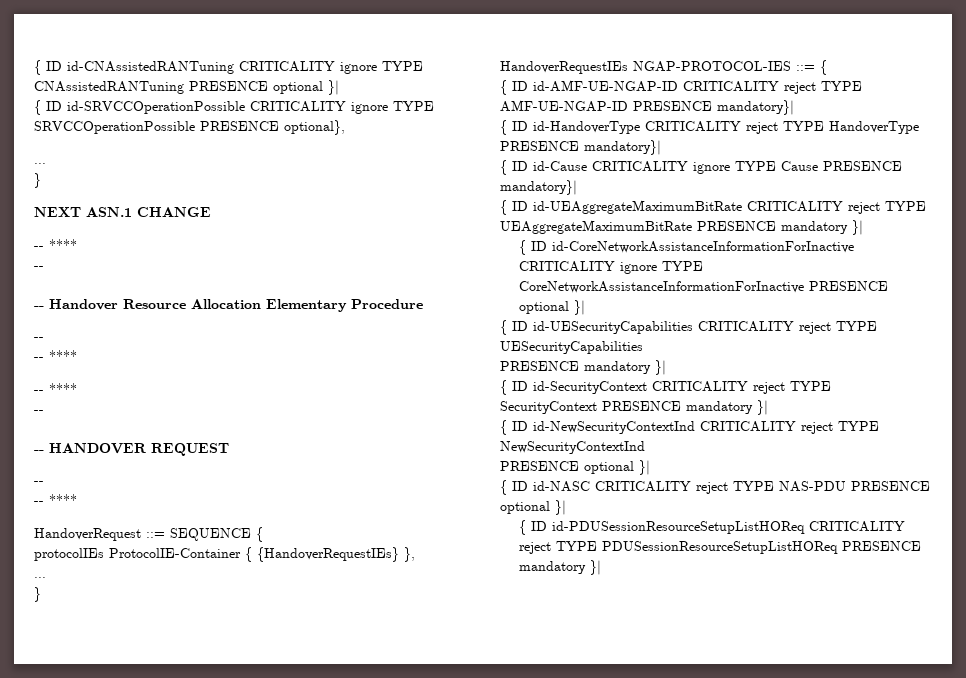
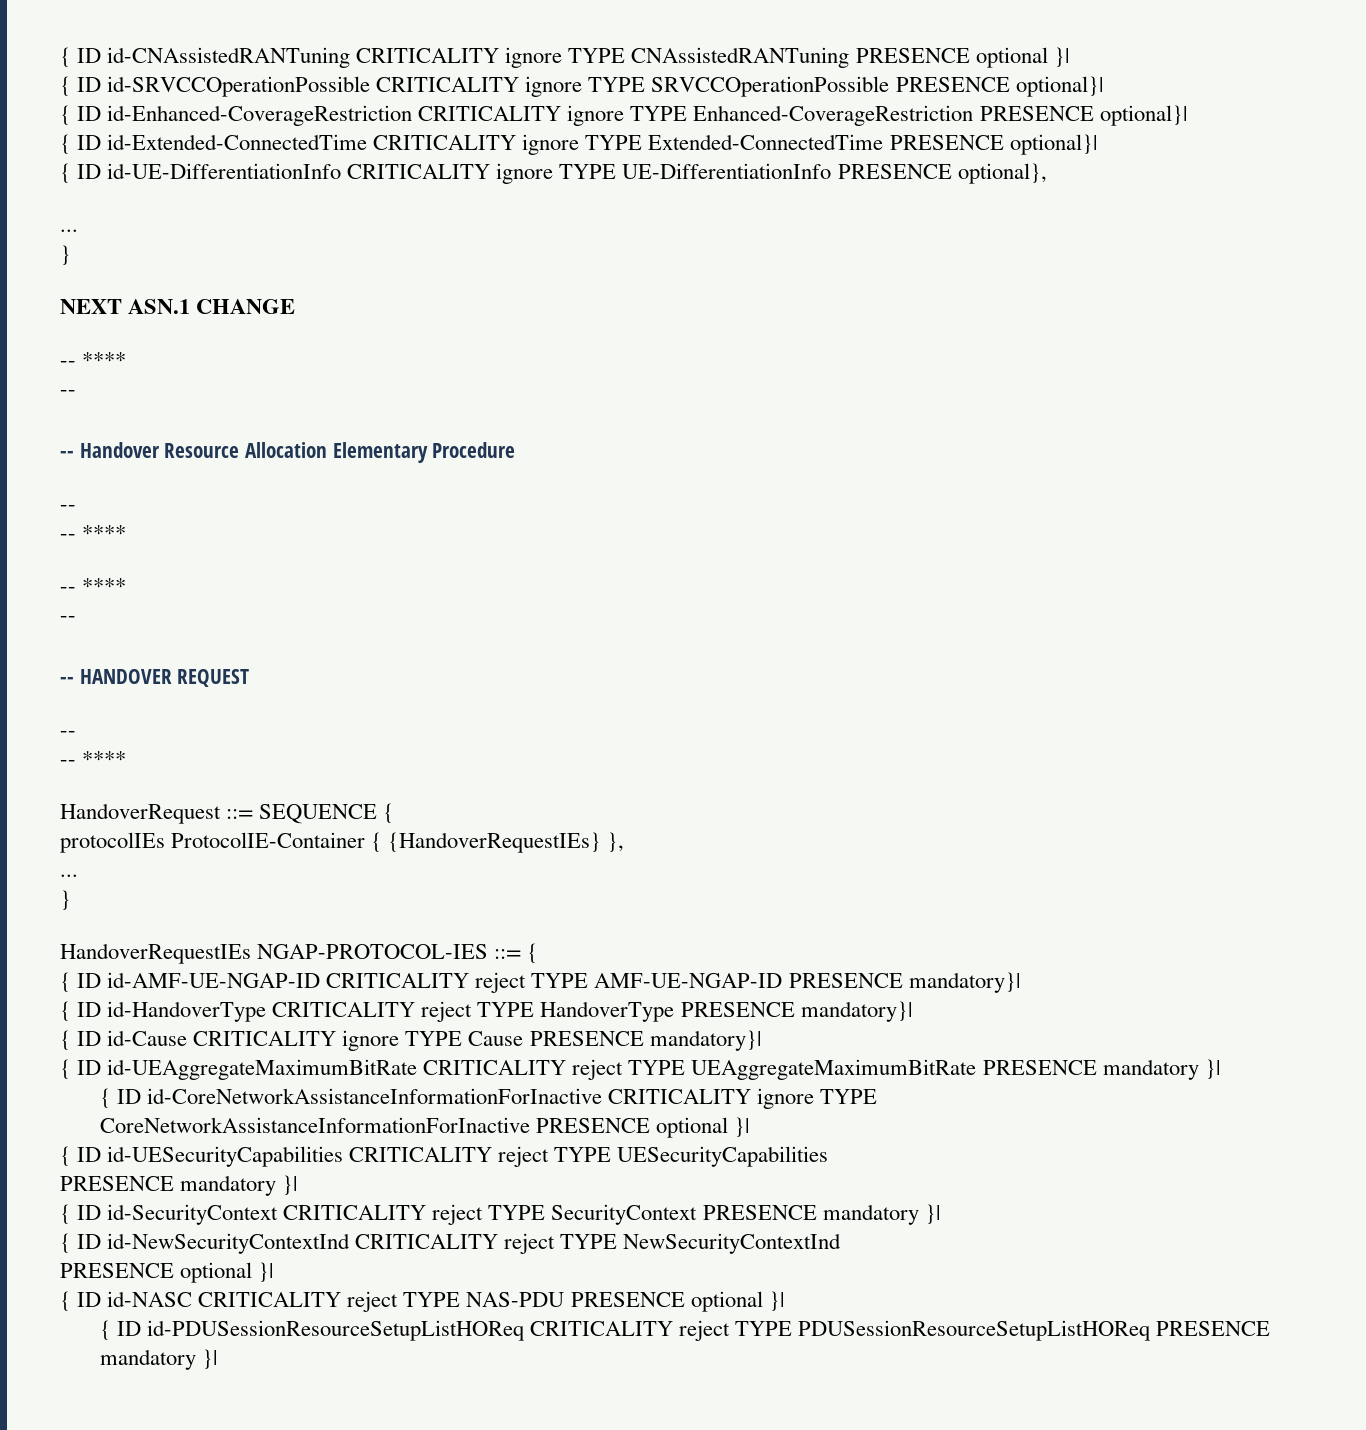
(279, 126) none -> [1015,76,1104,97] [60,105,1188,126] [60,134,1098,155] [60,163,952,184] optional}| // { ID id-Enhanced-CoverageRestriction CRITICALITY ignore TYPE Enhanced-CoverageRestriction PRESENCE optional}| // { ID id-Extended-ConnectedTime CRITICALITY ignore TYPE Extended-ConnectedTime PRESENCE optional}| // { ID id-UE-DifferentiationInfo CRITICALITY ignore TYPE UE-DifferentiationInfo PRESENCE

